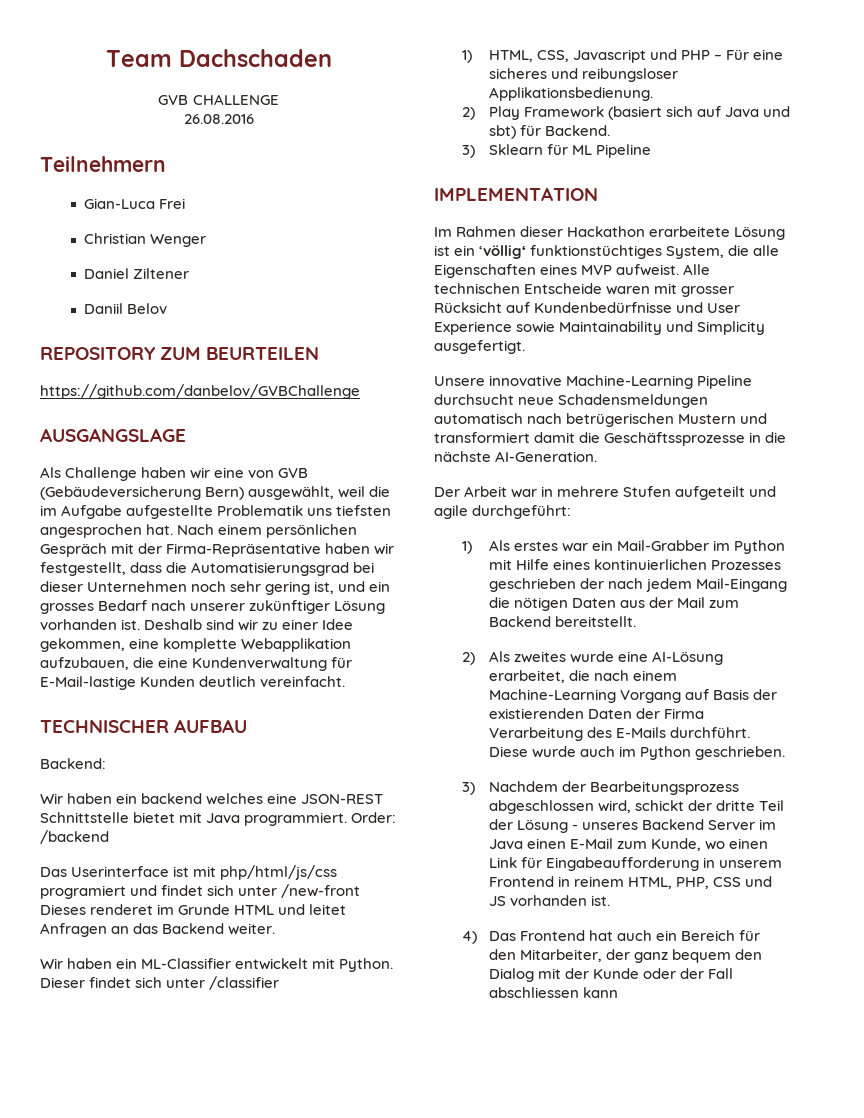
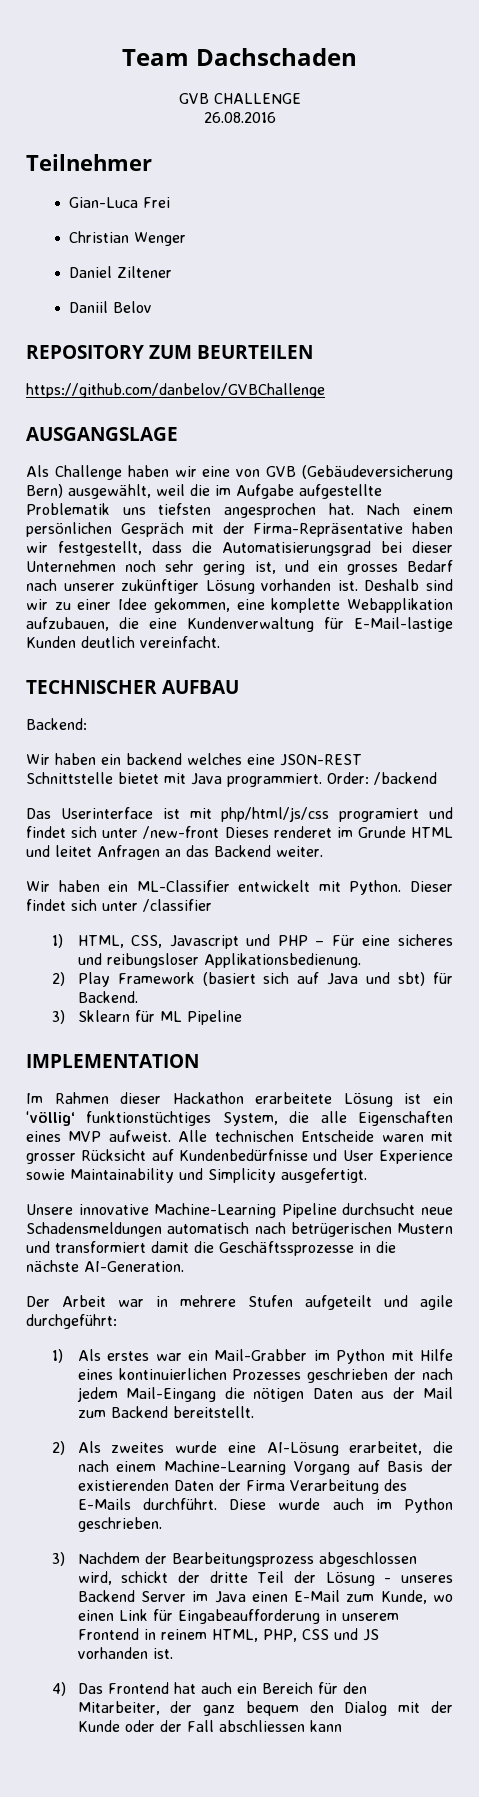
[40,156,166,172] Teilnehmern -> [26,154,152,171] Teilnehmer

